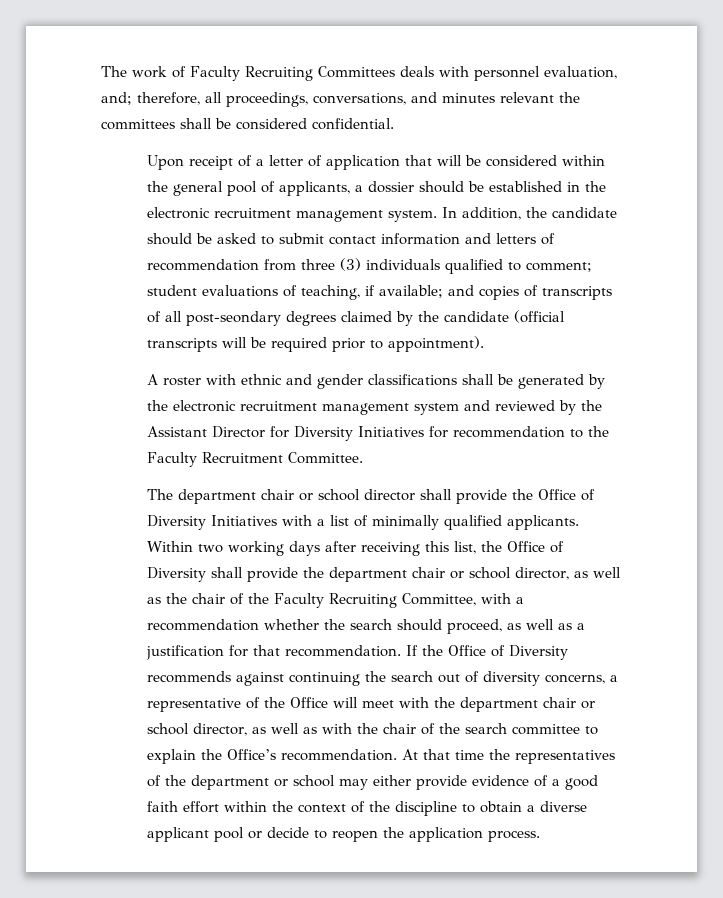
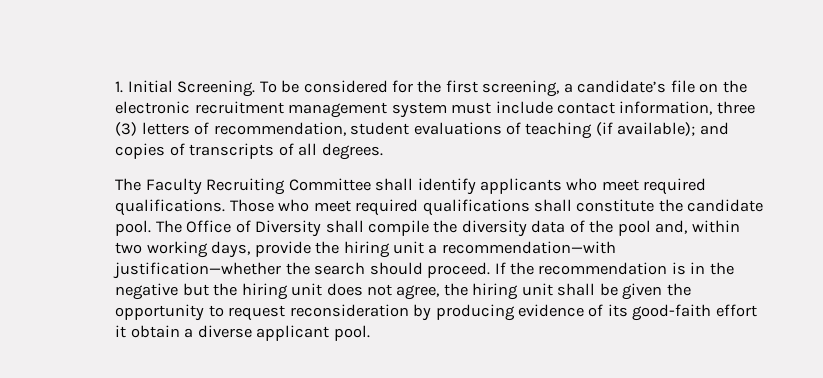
[101,66,617,81] [101,92,580,107] [101,118,394,130] [146,155,605,170] [146,181,606,196] [146,207,617,222] [146,233,555,245] [146,258,592,274] [146,285,443,300] The work of Faculty Recruiting Committees deals with personnel evaluation, and; therefore, all proceedings, conversations, and minutes relevant the committees shall be considered confidential. // Upon receipt of a letter of application that will be considered within the general pool of applicants, a dossier should be established in the electronic recruitment management system. In addition, the candidate should be asked to submit contact information and letters of recommendation from three (3) individuals qualified to comment; student evaluations of teaching, if available; -> [115,80,747,97] [115,101,755,118] [115,122,696,139] 1. Initial Screening. To be considered for the first screening, a candidate’s file on the electronic recruitment management system must include contact information, three (3) letters of recommendation, student evaluations of teaching (if available);
[185,310,565,326] [146,336,484,352] [146,374,605,389] [146,400,602,415] [146,426,609,441] [146,452,363,467] [146,489,595,504] [146,515,579,530] [146,541,564,556] [146,567,621,582] [146,593,524,608] [146,619,585,634] [145,645,568,660] [146,671,618,686] [146,697,595,712] [146,723,598,736] [146,749,615,764] [146,775,598,790] [146,801,587,816] [146,827,540,842] post-seondary degrees claimed by the candidate (official transcripts will be required prior to appointment). // A roster with ethnic and gender classifications shall be generated by the electronic recruitment management system and reviewed by the Assistant Director for Diversity Initiatives for recommendation to the Faculty Recruitment Committee. // The department chair or school director shall provide the Office of Diversity Initiatives with a list of minimally qualified applicants. Within two working days after receiving this list, the Office of Diversity shall provide the department chair or school director, as well as the chair of the Faculty Recruiting Committee, with a recommendation whether the search should proceed, as well as a justification for that recommendation. If the Office of Diversity recommends against continuing the search out of diversity concerns, a representative of the Office will meet with the department chair or school director, as well as with the chair of the search committee to explain the Office’s recommendation. At that time the representatives of the department or school may either provide evidence of a good faith effort within the context of the discipline to obtain a diverse applicant pool or decide to reopen the application process. -> [321,143,383,160] [115,178,707,195] [115,199,764,216] [115,220,740,237] [115,241,616,258] [113,262,734,279] [115,283,691,300] [115,304,757,321] [115,325,370,341] degrees. // The Faculty Recruiting Committee shall identify applicants who meet required qualifications. Those who meet required qualifications shall constitute the candidate pool. The Office of Diversity shall compile the diversity data of the pool and, within two working days, provide the hiring unit a recommendation—with justification—whether the search should proceed. If the recommendation is in the negative but the hiring unit does not agree, the hiring unit shall be given the opportunity to request reconsideration by producing evidence of its good-faith effort it obtain a diverse applicant pool.

